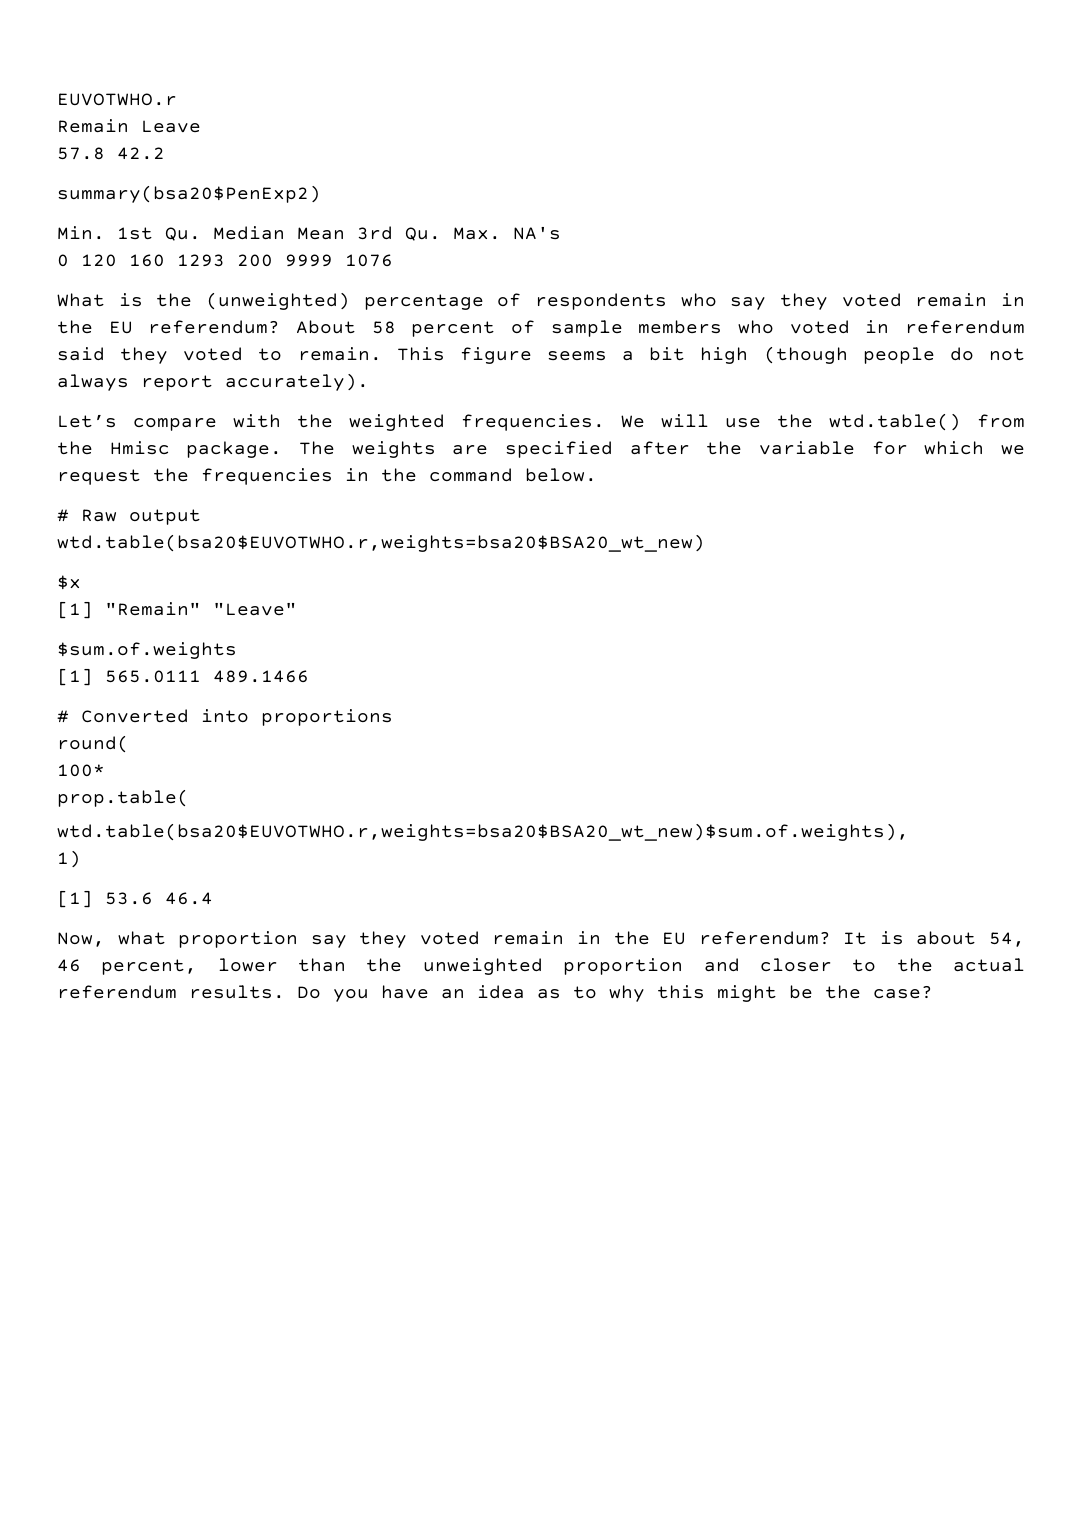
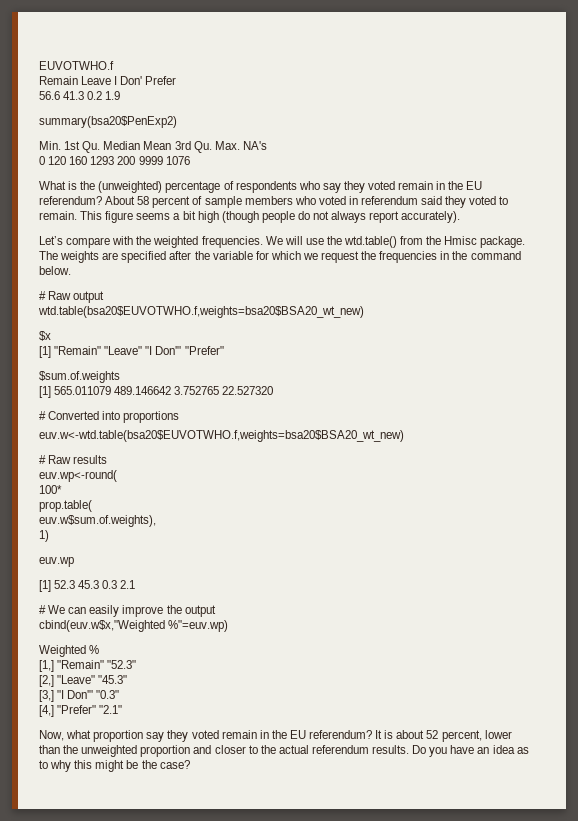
[57,93,177,106] EUVOTWHO.r -> [39,61,114,70] EUVOTWHO.f
[57,147,165,160] // 57.8 42.2 -> [114,76,177,85] [39,91,121,100] I Don' Prefer // 56.6 41.3 0.2 1.9
[57,534,705,552] wtd.table(bsa20$EUVOTWHO.r,weights=bsa20$BSA20_wt_new) -> [38,306,364,318] wtd.table(bsa20$EUVOTWHO.f,weights=bsa20$BSA20_wt_new)
(297, 609) none -> [145,346,224,355] "I Don'" "Prefer"
[105,670,309,683] 565.0111 489.1466 -> [54,386,274,395] 565.011079 489.146642 3.752765 22.527320
[57,735,129,753] round( -> [39,430,404,442] [39,455,108,464] [39,470,117,482] euv.w<-wtd.table(bsa20$EUVOTWHO.f,weights=bsa20$BSA20_wt_new) // # Raw results // euv.wp<-round(
[57,823,909,841] wtd.table(bsa20$EUVOTWHO.r,weights=bsa20$BSA20_wt_new)$sum.of.weights), -> [39,515,156,527] euv.w$sum.of.weights),
[57,890,213,908] // [1] 53.6 46.4 -> [39,557,74,567] [39,580,136,592] [39,605,216,617] [39,620,229,632] [39,645,100,657] [39,660,137,672] [39,675,128,687] [39,690,120,702] [39,705,123,717] // euv.wp // [1] 52.3 45.3 0.3 2.1 // # We can easily improve the output // cbind(euv.w$x,"Weighted %"=euv.wp) // Weighted % // [1,] "Remain" "52.3" // [2,] "Leave" "45.3" // [3,] "I Don'" "0.3" // [4,] "Prefer" "2.1"
[988,932,1025,947] [57,959,81,972] 54, 46 -> [426,730,439,739] 52

